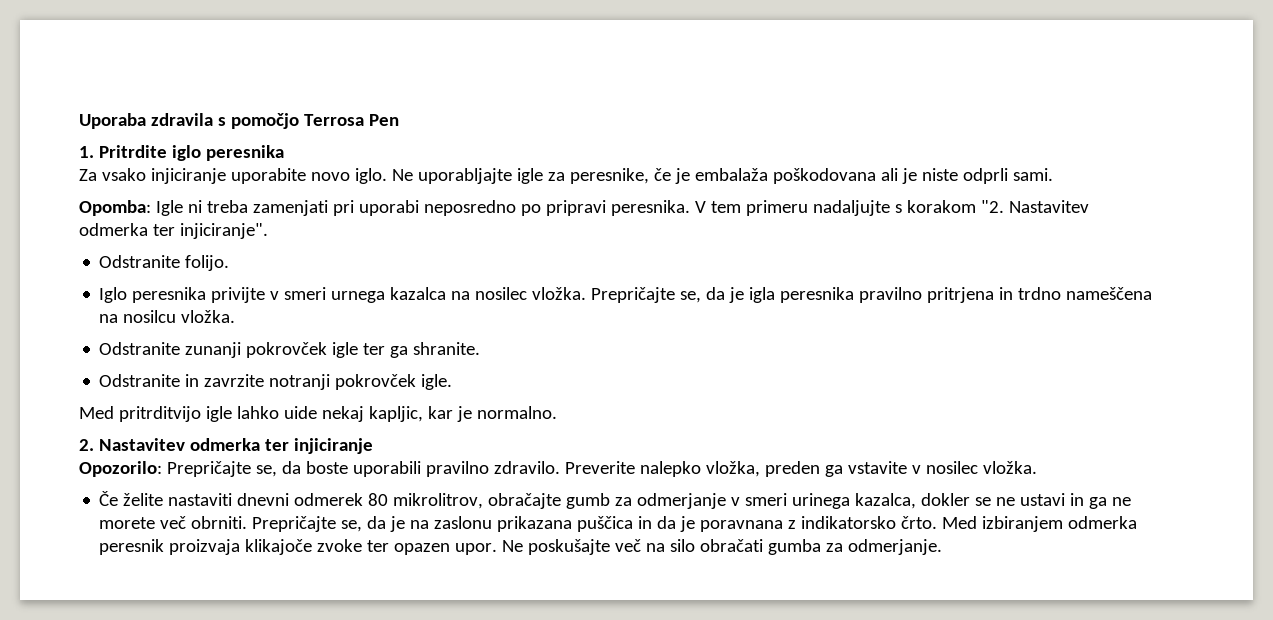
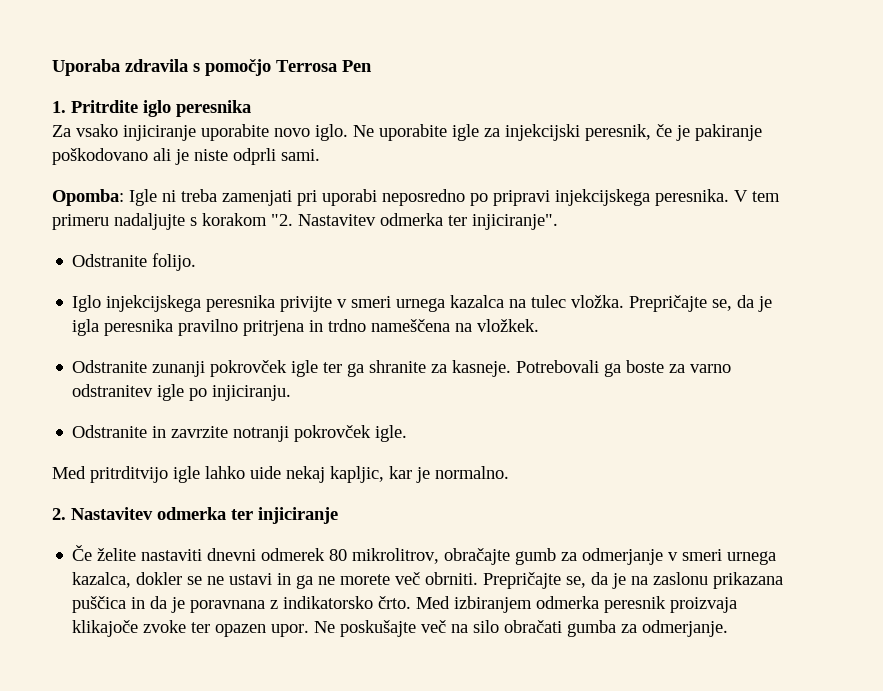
[417,168,512,184] uporabljajte -> [379,124,447,141] uporabite
[569,168,876,184] peresnike, če je embalaža poškodovana -> [505,124,762,141] [52,148,148,165] injekcijski peresnik, če je pakiranje poškodovano
(606, 208) none -> [555,189,650,206] injekcijskega
(128, 295) none -> [106,295,202,312] injekcijskega
[475,287,528,300] nosilec -> [531,295,567,308] tulec
[123,310,236,323] nosilcu vložka. -> [477,319,540,332] vložkek.
[413,342,481,355] shranite. -> [369,360,732,377] [72,384,292,401] shranite za kasneje. Potrebovali ga boste za varno odstranitev igle po injiciranju.
[79,461,1037,477] // Opozorilo: Prepričajte se, da boste uporabili pravilno zdravilo. Preverite nalepko vložka, preden ga vstavite v nosilec vložka. -> (338, 515) none
[792,493,851,509] urinega -> [727,551,777,565] urnega

